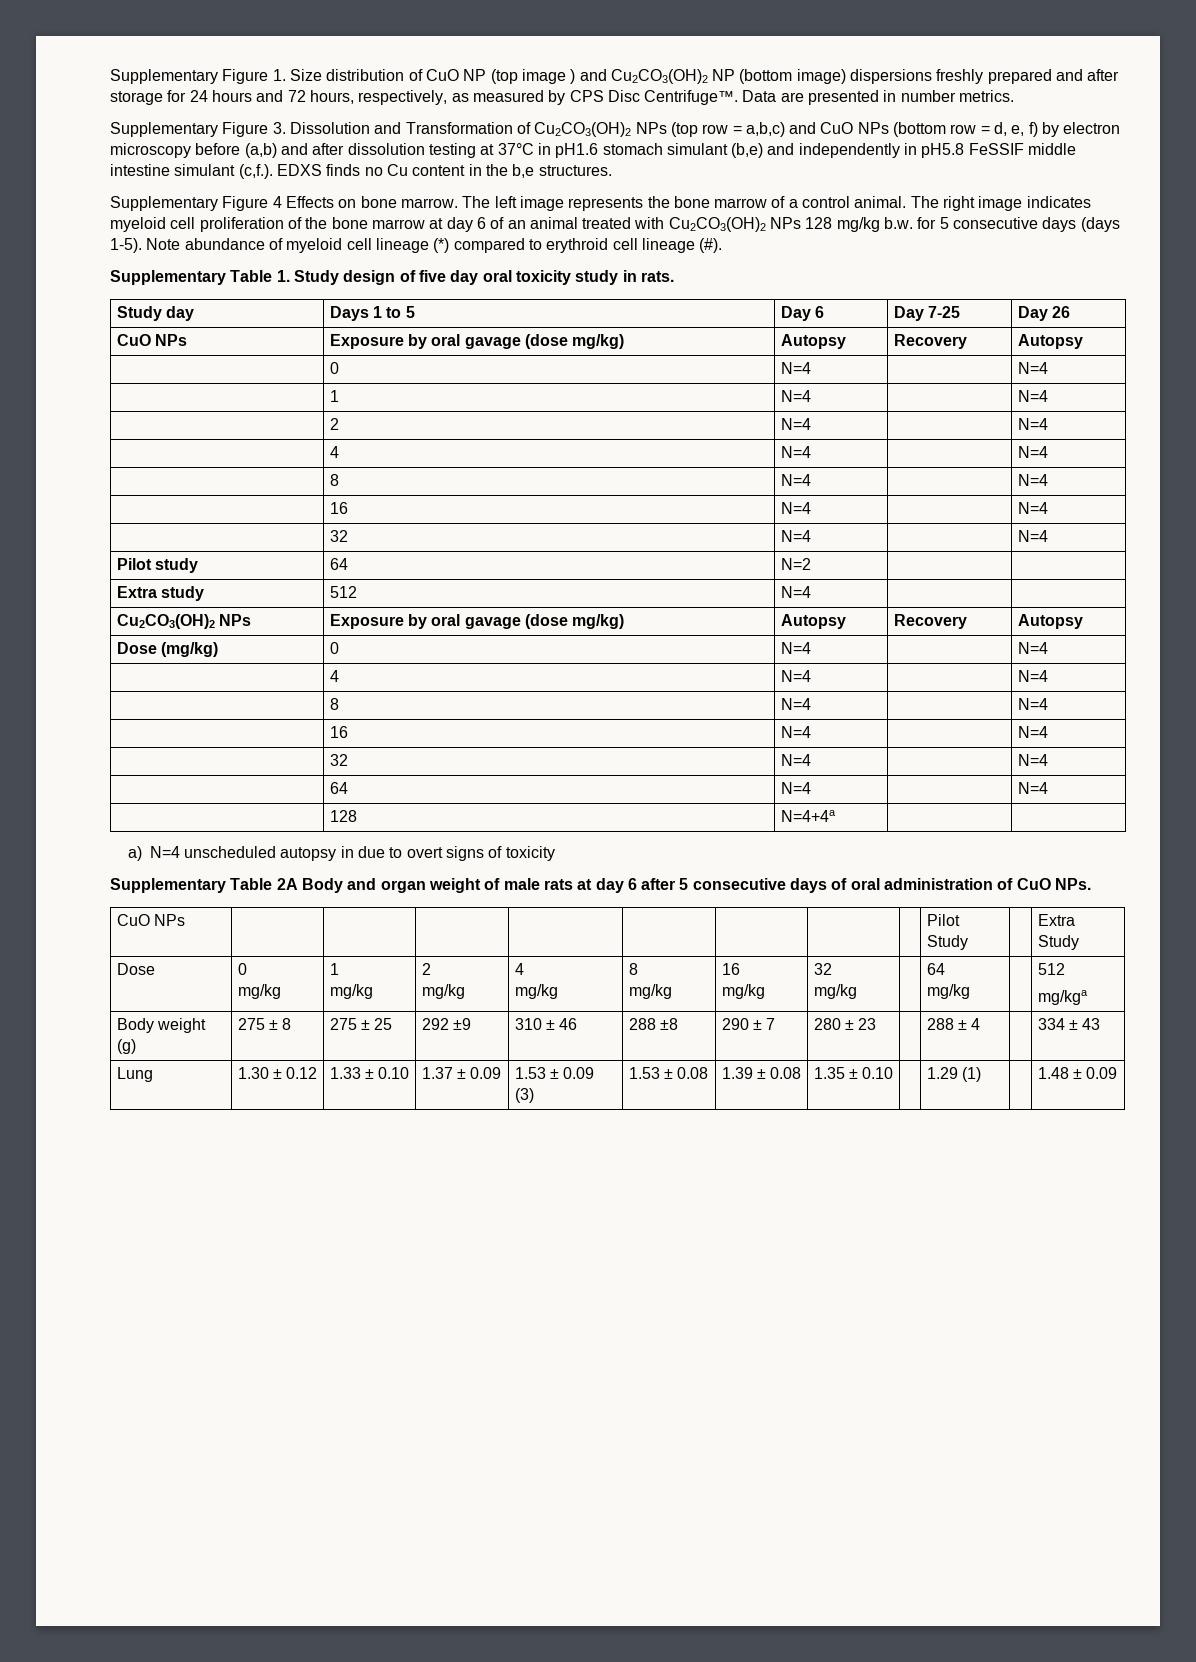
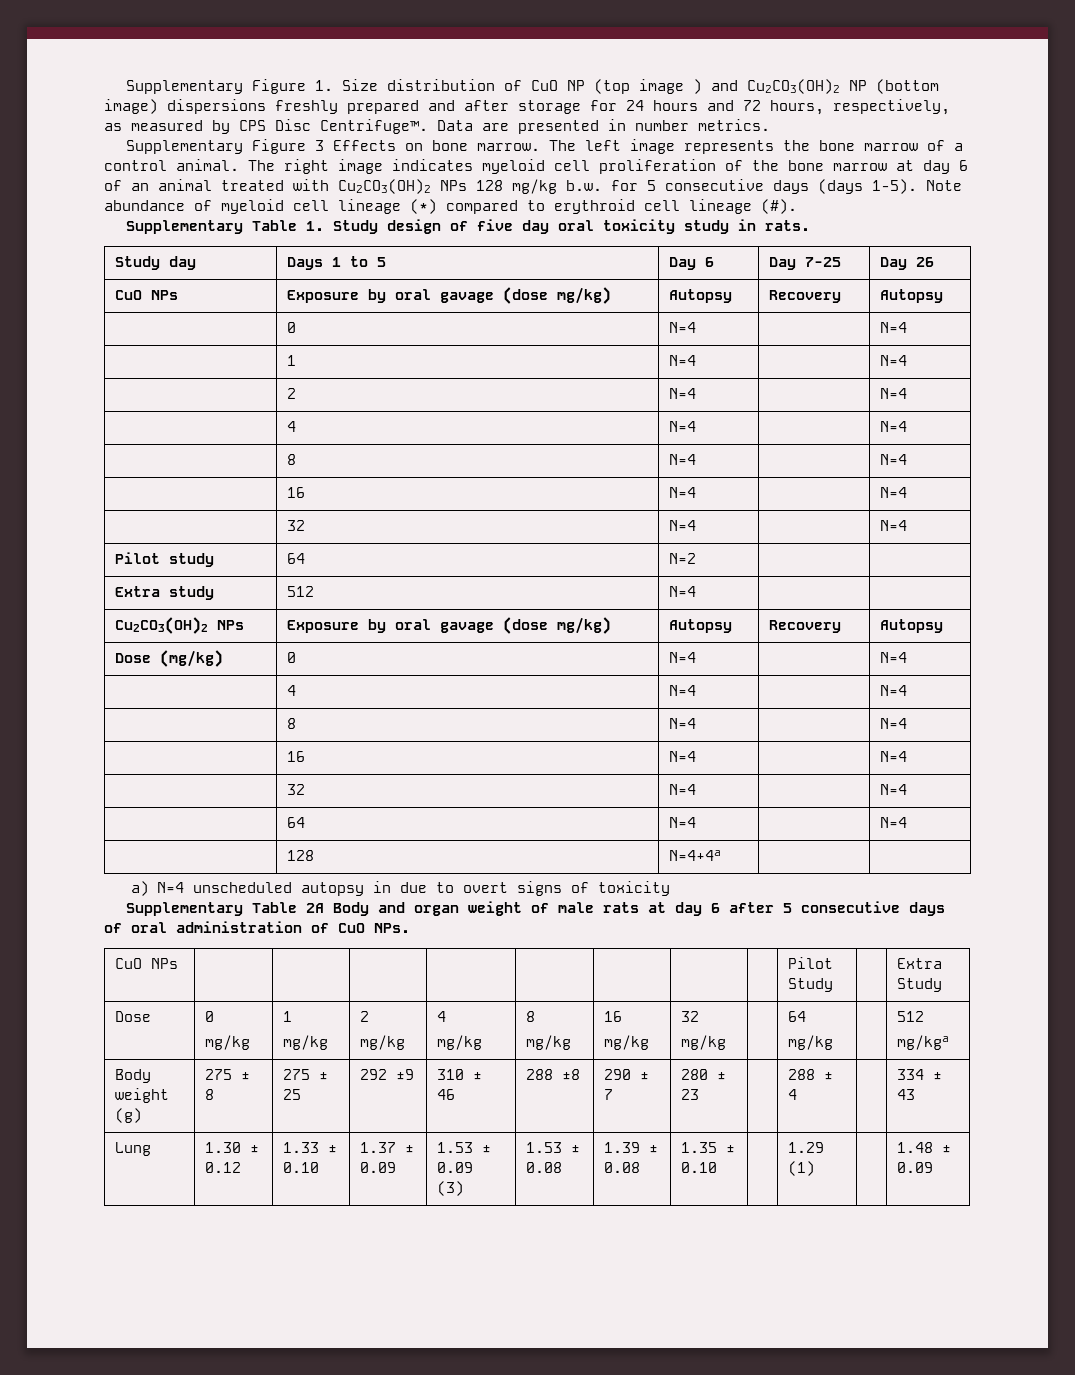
[272,122,1121,137] [110,143,1077,158] [110,164,612,179] [110,196,282,211] 3. Dissolution and Transformation of Cu2CO3(OH)2 NPs (top row = a,b,c) and CuO NPs (bottom row = d, e, f) by electron microscopy before (a,b) and after dissolution testing at 37°C in pH1.6 stomach simulant (b,e) and independently in pH5.8 FeSSIF middle intestine simulant (c,f.). EDXS finds no Cu content in the b,e structures. // Supplementary Figure 4 -> [315,140,325,151] 3

